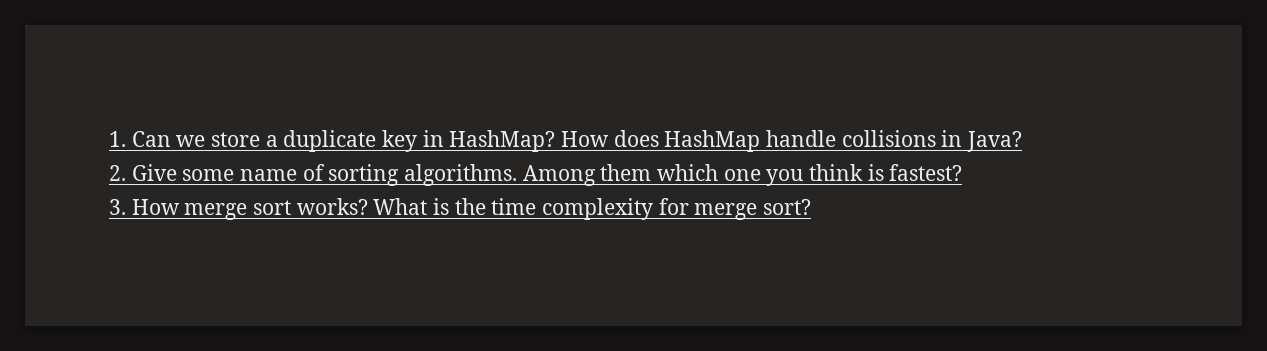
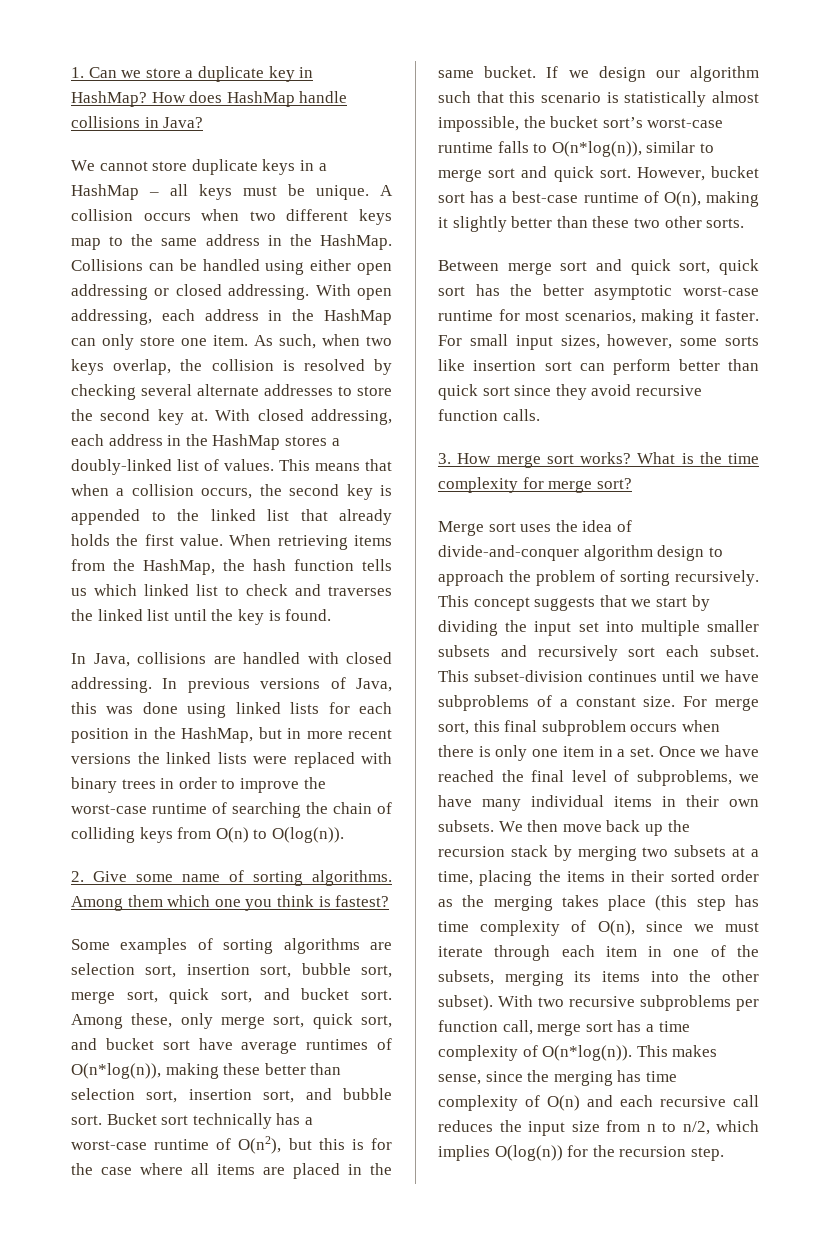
(1023, 141) none -> [71,159,327,175] [71,184,393,200] [71,209,392,225] [71,234,392,250] [71,259,392,275] [71,284,392,300] [71,309,392,325] [71,334,392,350] [71,359,392,375] [71,384,392,400] [71,409,392,425] [71,434,340,450] [71,459,392,475] [71,484,392,500] [71,509,392,525] [71,534,392,550] [71,559,392,575] [71,584,392,596] [71,609,332,625] [71,652,392,667] [71,677,392,693] [71,702,392,718] [71,727,392,743] [71,752,392,768] [71,777,326,793] [71,802,392,818] [71,827,344,843] // We cannot store duplicate keys in a HashMap – all keys must be unique. A collision occurs when two different keys map to the same address in the HashMap. Collisions can be handled using either open addressing or closed addressing. With open addressing, each address in the HashMap can only store one item. As such, when two keys overlap, the collision is resolved by checking several alternate addresses to store the second key at. With closed addressing, each address in the HashMap stores a doubly-linked list of values. This means that when a collision occurs, the second key is appended to the linked list that already holds the first value. When retrieving items from the HashMap, the hash function tells us which linked list to check and traverses the linked list until the key is found. // In Java, collisions are handled with closed addressing. In previous versions of Java, this was done using linked lists for each position in the HashMap, but in more recent versions the linked lists were replaced with binary trees in order to improve the worst-case runtime of searching the chain of colliding keys from O(n) to O(log(n)).
(963, 172) none -> [71,938,392,954] [71,963,392,978] [71,988,392,1004] [71,1013,392,1029] [71,1038,392,1054] [71,1063,342,1079] [71,1088,392,1103] [71,1113,313,1129] [71,1136,392,1154] [71,1163,392,1179] [438,66,759,82] [438,91,759,107] [438,116,724,132] [438,141,714,157] [438,166,759,182] [438,191,759,207] [438,216,745,232] [438,259,759,275] [438,284,759,300] [438,309,759,325] [438,334,759,350] [438,359,759,375] [438,384,702,400] [438,409,540,421] // Some examples of sorting algorithms are selection sort, insertion sort, bubble sort, merge sort, quick sort, and bucket sort. Among these, only merge sort, quick sort, and bucket sort have average runtimes of O(n*log(n)), making these better than selection sort, insertion sort, and bubble sort. Bucket sort technically has a worst-case runtime of O(n2), but this is for the case where all items are placed in the same bucket. If we design our algorithm such that this scenario is statistically almost impossible, the bucket sort’s worst-case runtime falls to O(n*log(n)), similar to merge sort and quick sort. However, bucket sort has a best-case runtime of O(n), making it slightly better than these two other sorts. // Between merge sort and quick sort, quick sort has the better asymptotic worst-case runtime for most scenarios, making it faster. For small input sizes, however, some sorts like insertion sort can perform better than quick sort since they avoid recursive function calls.
(812, 207) none -> [438,520,632,536] [438,545,723,561] [438,570,759,586] [438,595,710,611] [438,620,759,636] [438,645,759,661] [438,670,759,682] [438,695,759,711] [438,720,720,736] [438,745,759,761] [438,770,759,786] [438,795,759,811] [438,820,690,836] [438,845,759,861] [438,870,759,886] [438,895,759,911] [438,920,759,936] [438,945,759,961] [438,970,759,986] [438,995,759,1011] [438,1020,690,1036] [438,1045,718,1061] [438,1070,677,1086] [438,1095,759,1111] [438,1120,759,1136] [438,1145,724,1161] // Merge sort uses the idea of divide-and-conquer algorithm design to approach the problem of sorting recursively. This concept suggests that we start by dividing the input set into multiple smaller subsets and recursively sort each subset. This subset-division continues until we have subproblems of a constant size. For merge sort, this final subproblem occurs when there is only one item in a set. Once we have reached the final level of subproblems, we have many individual items in their own subsets. We then move back up the recursion stack by merging two subsets at a time, placing the items in their sorted order as the merging takes place (this step has time complexity of O(n), since we must iterate through each item in one of the subsets, merging its items into the other subset). With two recursive subproblems per function call, merge sort has a time complexity of O(n*log(n)). This makes sense, since the merging has time complexity of O(n) and each recursive call reduces the input size from n to n/2, which implies O(log(n)) for the recursion step.

